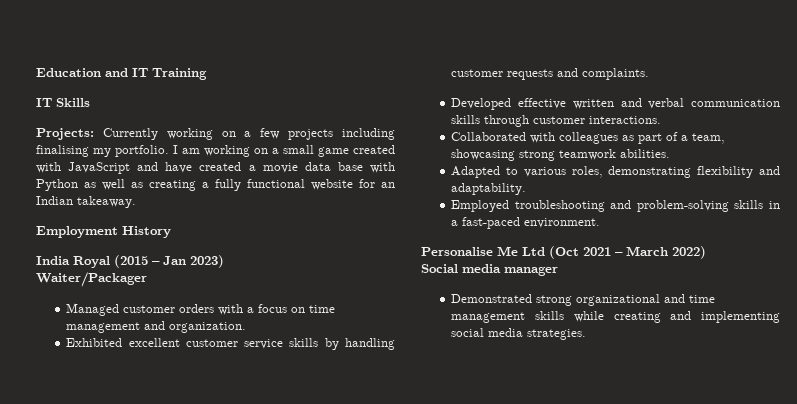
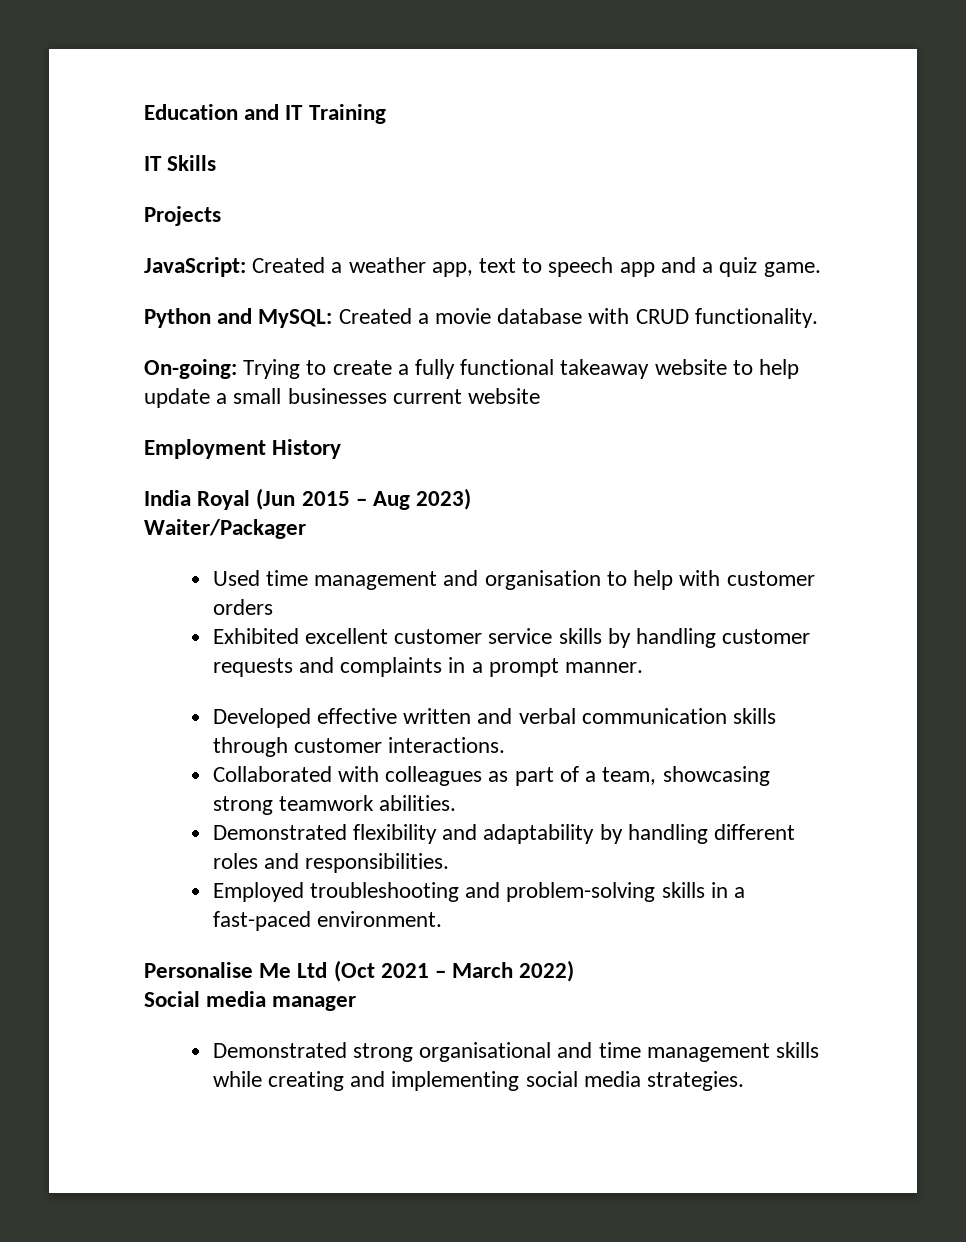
[36,128,395,140] [36,145,395,157] [36,162,395,174] [36,179,395,191] [36,196,136,208] [36,226,171,238] [36,255,224,268] [36,272,147,287] [66,303,336,316] [66,321,247,333] Projects: Currently working on a few projects including finalising my portfolio. I am working on a small game created with JavaScript and have created a movie data base with Python as well as creating a fully functional website for an Indian takeaway. // Employment History // India Royal (2015 – Jan 2023) // Waiter/Packager // Managed customer orders with a focus on time management and organization. -> [144,206,221,226] [144,257,821,277] [144,308,818,328] [144,359,800,379] [144,388,541,408] [144,439,342,459] [144,488,472,510] [144,519,306,539] [212,570,815,590] [212,599,273,615] Projects // JavaScript: Created a weather app, text to speech app and a quiz game. // Python and MySQL: Created a movie database with CRUD functionality. // On-going: Trying to create a fully functional takeaway website to help update a small businesses current website // Employment History // India Royal (Jun 2015 – Aug 2023) // Waiter/Packager // Used time management and organisation to help with customer orders
[582,68,650,80] complaints. -> [340,657,644,677] complaints in a prompt manner.
[451,166,780,178] [451,183,527,195] Adapted to various roles, demonstrating flexibility and adaptability. -> [212,824,796,844] [212,853,450,873] Demonstrated flexibility and adaptability by handling different roles and responsibilities.
[576,294,661,306] organizational -> [419,1042,552,1062] organisational

